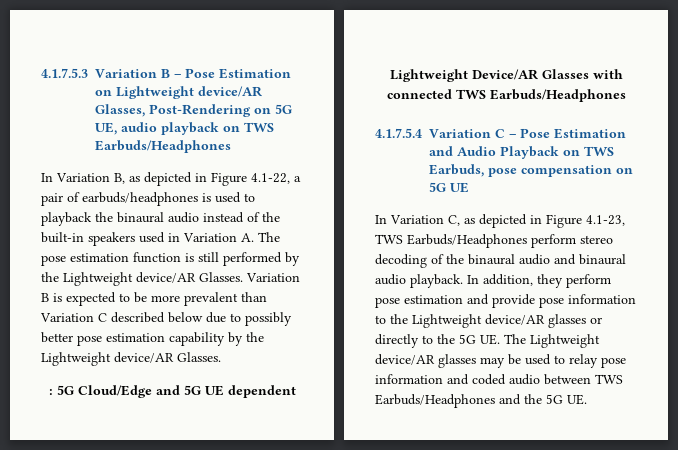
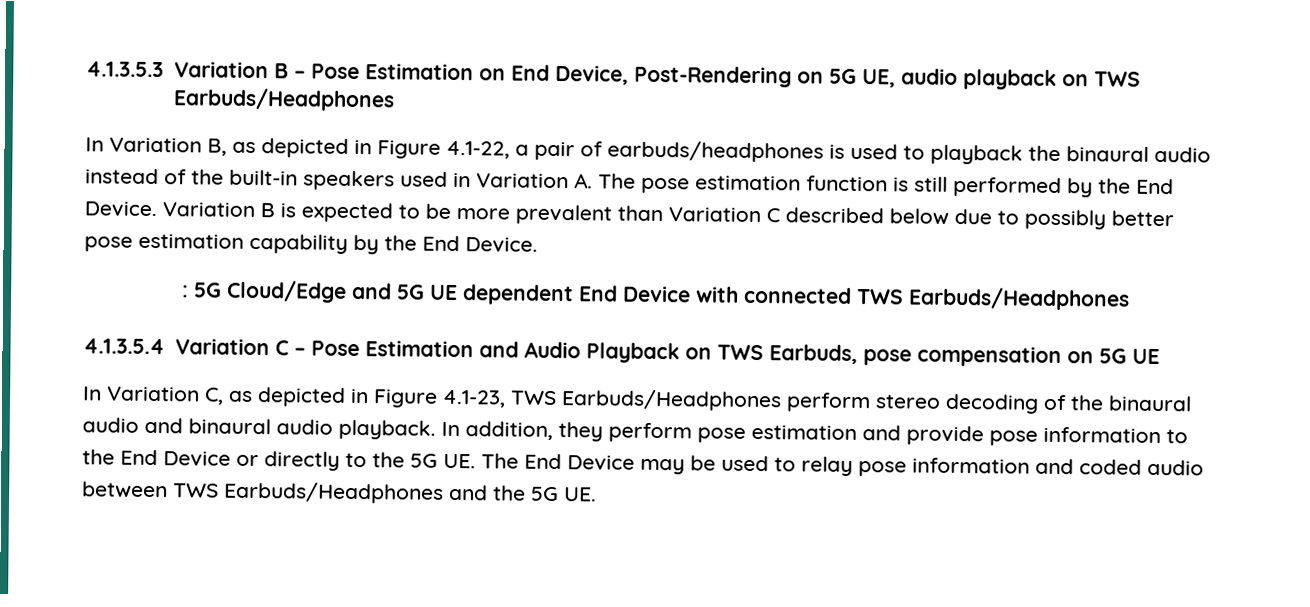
[41,68,88,78] 4.1.7.5.3 -> [86,61,164,78] 4.1.3.5.3
[116,86,262,99] [95,104,145,117] Lightweight device/AR Glasses, -> [510,64,629,85] End Device,
[63,272,243,286] Lightweight device/AR Glasses. -> [1136,178,1174,195] [84,201,157,218] End Device.
[41,352,221,366] Lightweight device/AR Glasses. -> [422,235,538,253] End Device.
[389,69,589,82] Lightweight Device/AR Glasses -> [578,285,691,303] End Device
[375,128,422,138] 4.1.7.5.4 -> [83,338,165,355] 4.1.3.5.4
[412,314,586,328] Lightweight device/AR glasses -> [120,449,231,467] End Device
[530,334,600,348] [375,354,476,368] Lightweight device/AR glasses -> [524,453,635,471] End Device

